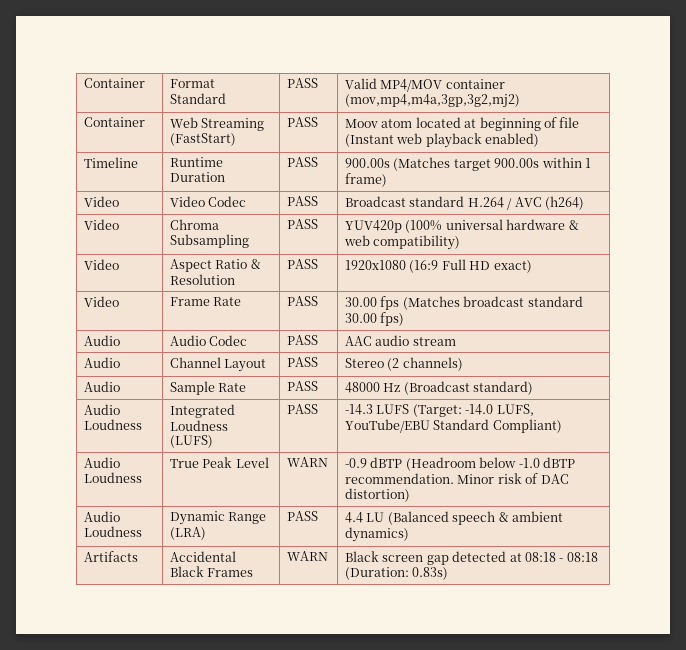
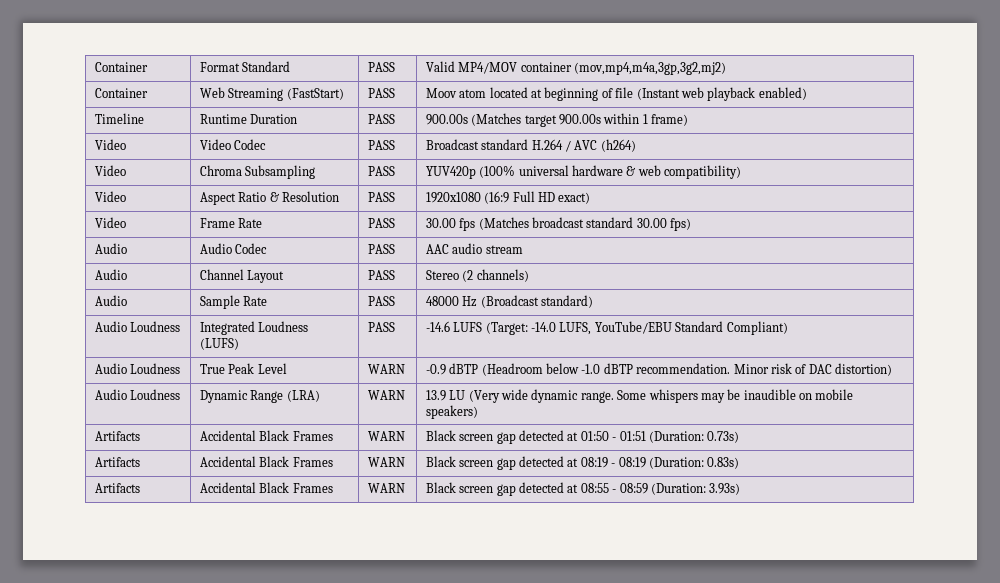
[345,404,374,415] -14.3 -> [425,321,450,332] -14.6
[287,511,319,521] [345,511,563,525] [345,527,410,542] PASS | 4.4 LU (Balanced speech & ambient dynamics) -> [367,390,405,400] [425,389,854,403] [425,405,478,419] WARN | 13.9 LU (Very wide dynamic range. Some whispers may be inaudible on mobile speakers)
[524,552,598,562] [345,567,449,580] 08:18 - 08:18 (Duration: 0.83s) -> [580,431,740,443] [94,457,140,467] [199,456,333,467] [367,457,405,467] [425,456,740,470] [94,483,140,493] [199,482,333,493] [367,483,405,493] [425,482,741,496] 01:50 - 01:51 (Duration: 0.73s) // Artifacts | Accidental Black Frames | WARN | Black screen gap detected at 08:19 - 08:19 (Duration: 0.83s) // Artifacts | Accidental Black Frames | WARN | Black screen gap detected at 08:55 - 08:59 (Duration: 3.93s)

